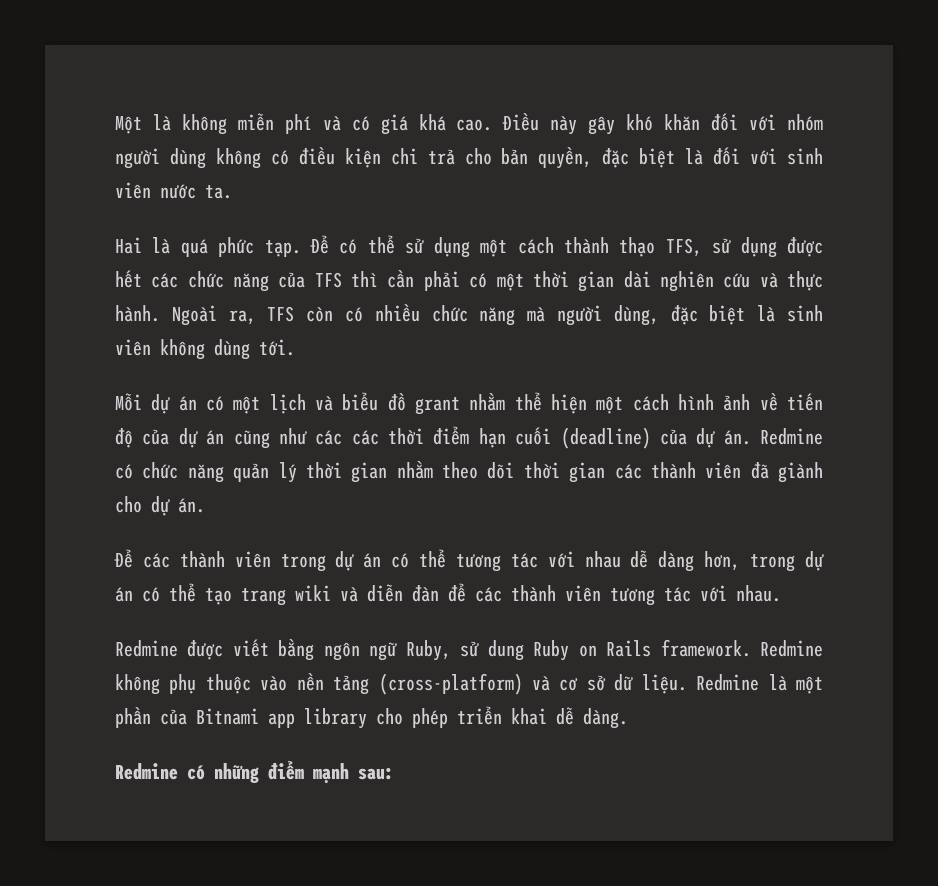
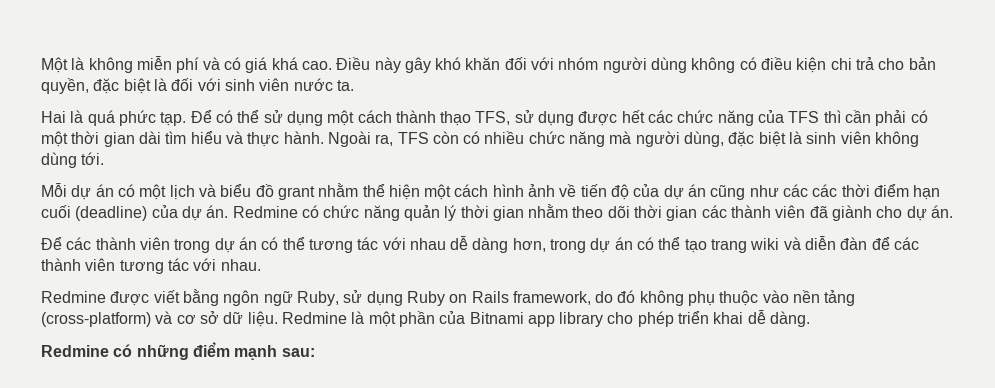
[659,271,751,292] nghiên cứu -> [165,131,222,144] tìm hiểu
[487,640,524,661] dung -> [366,291,403,306] dụng
[660,639,823,657] framework. Redmine -> [512,290,636,305] framework, do đó

